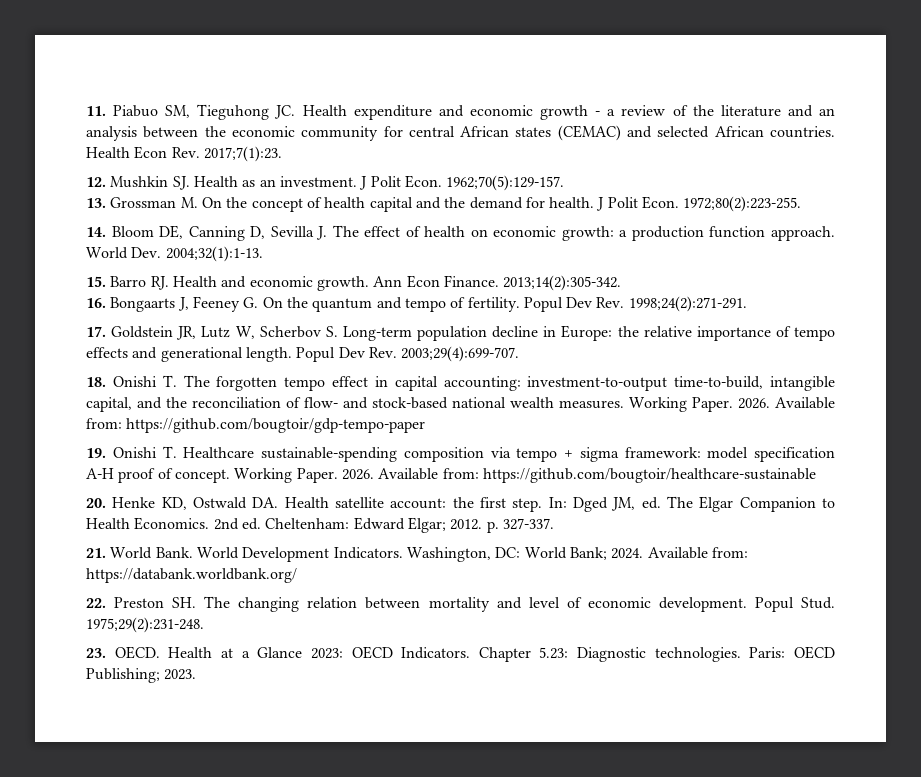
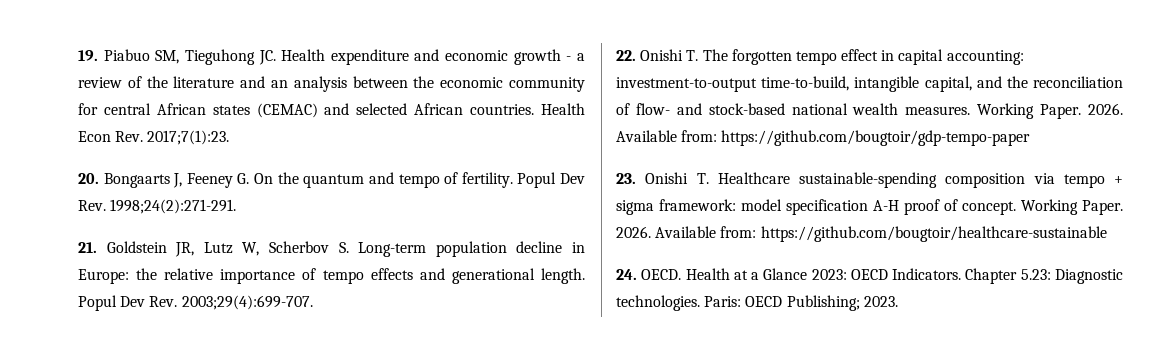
[86,106,106,116] 11. -> [78,50,98,61] 19.
[86,175,565,191] [86,196,802,212] [86,225,836,241] [86,246,263,262] [86,275,622,291] [86,298,106,308] 12. Mushkin SJ. Health as an investment. J Polit Econ. 1962;70(5):129-157. // 13. Grossman M. On the concept of health capital and the demand for health. J Polit Econ. 1972;80(2):223-255. // 14. Bloom DE, Canning D, Sevilla J. The effect of health on economic growth: a production function approach. World Dev. 2004;32(1):1-13. // 15. Barro RJ. Health and economic growth. Ann Econ Finance. 2013;14(2):305-342. // 16. -> [78,173,99,184] 20.
[86,326,106,337] 17. -> [78,242,97,253] 21.
[86,377,106,387] 18. -> [616,50,636,61] 22.
[86,448,106,458] 19. -> [616,173,636,184] 23.
[86,496,836,512] [86,517,554,533] [86,547,748,562] [86,568,297,583] [86,596,835,612] [86,617,204,633] [86,648,106,658] 20. Henke KD, Ostwald DA. Health satellite account: the first step. In: Dged JM, ed. The Elgar Companion to Health Economics. 2nd ed. Cheltenham: Edward Elgar; 2012. p. 327-337. // 21. World Bank. World Development Indicators. Washington, DC: World Bank; 2024. Available from: https://databank.worldbank.org/ // 22. Preston SH. The changing relation between mortality and level of economic development. Popul Stud. 1975;29(2):231-248. // 23. -> [616,269,637,280] 24.

